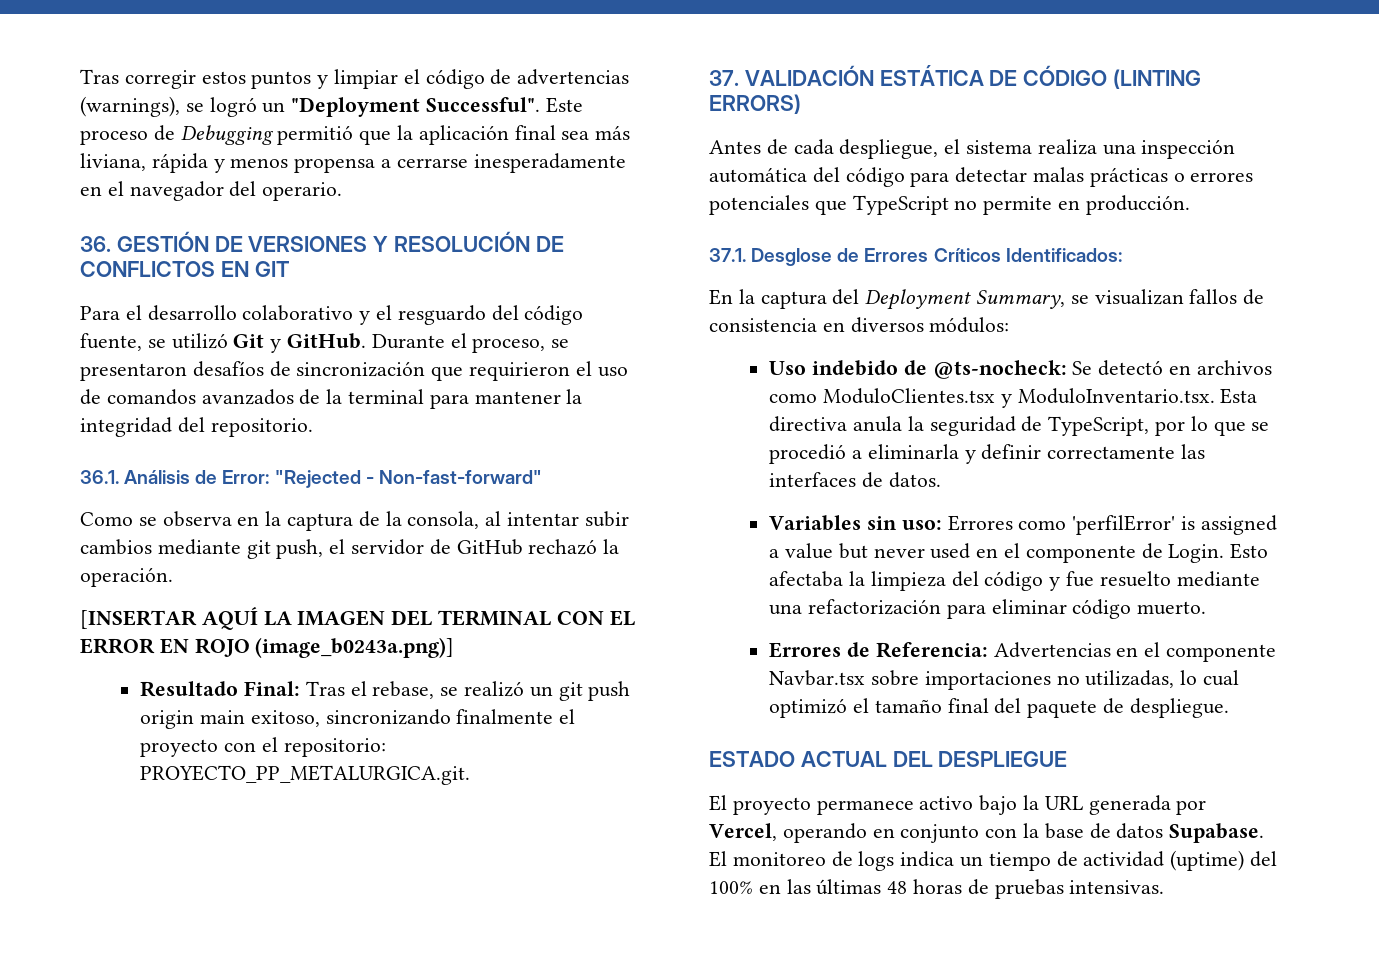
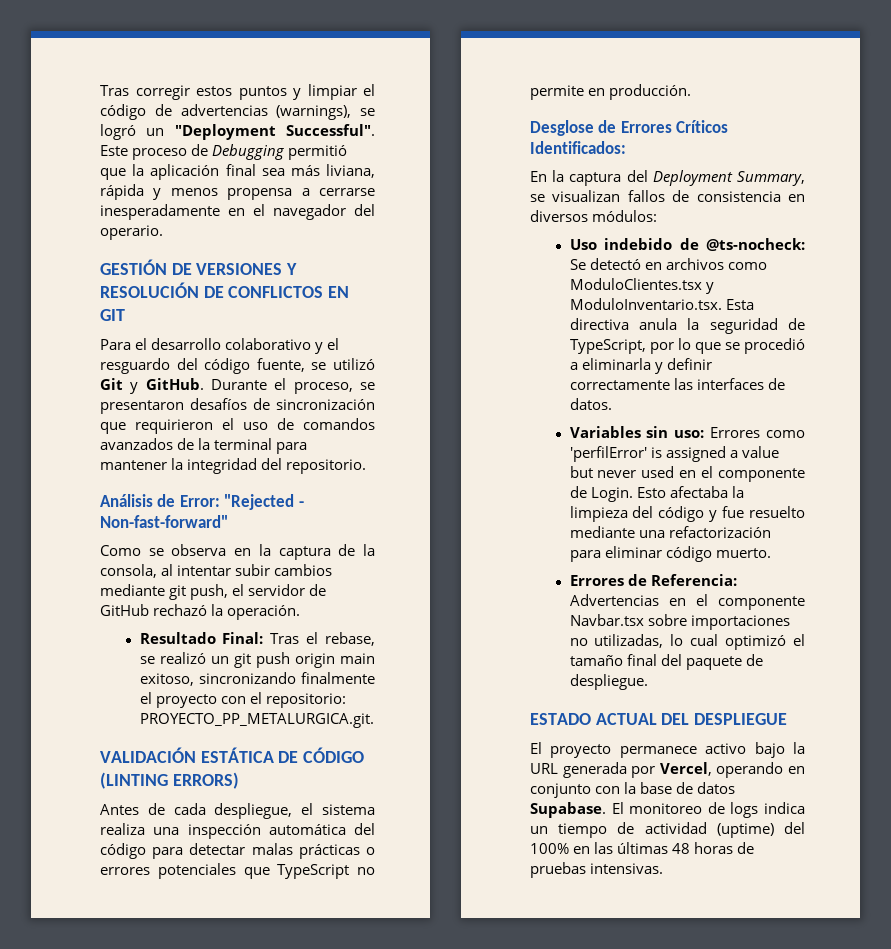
[80,236,111,252] 36. -> (163, 232) none
[80,470,119,484] 36.1. -> (367, 466) none
[80,607,635,630] [80,637,455,658] // [INSERTAR AQUÍ LA IMAGEN DEL TERMINAL CON EL ERROR EN ROJO (image_b0243a.png)] -> (301, 612) none
[709,70,739,86] 37. -> (374, 720) none
[709,248,746,262] 37.1. -> (692, 92) none

